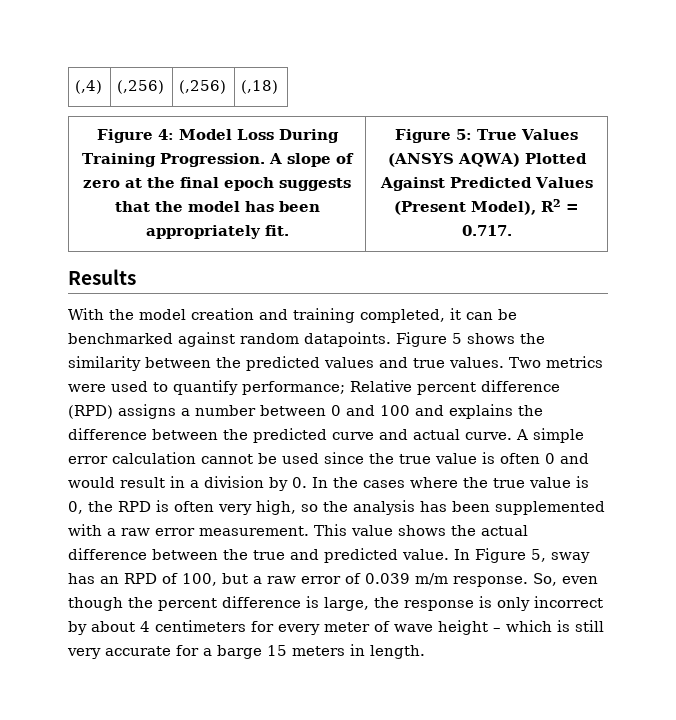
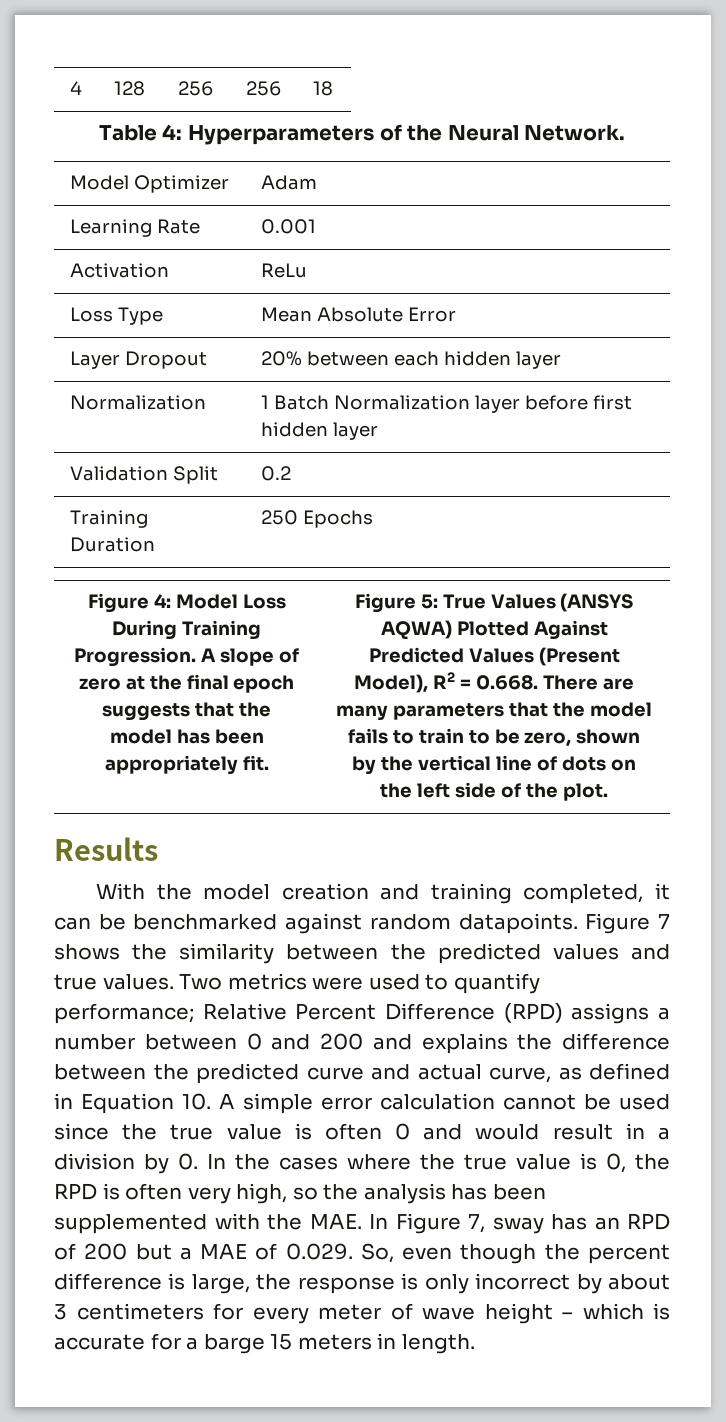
[75,80,103,94] [117,80,165,94] [179,80,227,94] [241,80,279,94] (,4) | (,256) | (,256) | (,18) -> [69,81,82,95] [113,81,145,96] [177,81,213,96] [245,81,281,96] [312,81,333,96] [98,124,626,145] [69,175,229,193] [260,175,317,190] [69,219,200,237] [260,219,316,234] [69,263,169,278] [260,263,307,278] [69,307,163,325] [260,307,456,322] [69,351,207,369] [260,351,561,369] [69,395,206,410] [260,395,632,413] [260,422,378,440] [69,466,218,484] [260,466,291,481] [69,510,148,528] [69,537,155,552] [260,510,373,528] 4 | 128 | 256 | 256 | 18 // Table 4: Hyperparameters of the Neural Network. // Model Optimizer | Adam // Learning Rate | 0.001 // Activation | ReLu // Loss Type | Mean Absolute Error // Layer Dropout | 20% between each hidden layer // Normalization | 1 Batch Normalization layer before first hidden layer // Validation Split | 0.2 // Training Duration | 250 Epochs
[461,225,512,236] 0.717. -> [475,675,634,690] [336,702,652,721] [347,728,641,747] [352,755,636,775] [380,782,608,801] 0.668. There are many parameters that the model fails to train to be zero, shown by the vertical line of dots on the left side of the plot.
[452,333,462,344] 5 -> [658,914,670,929] 7
[417,380,560,395] percent difference -> [295,1003,495,1020] Percent Difference
[380,405,410,416] 100 -> [320,1033,363,1050] 200
[465,432,512,440] curve. -> [489,1063,670,1083] [54,1093,211,1114] curve, as defined in Equation 10.
[107,524,528,536] [68,548,449,563] a raw error measurement. This value shows the actual difference between the true and predicted value. -> [267,1214,362,1230] the MAE.
[531,549,546,562] 5, -> [468,1214,485,1233] 7,
[182,573,217,586] 100, -> [84,1243,128,1260] 200
[267,573,528,587] raw error of 0.039 m/m response. -> [200,1243,353,1260] MAE of 0.029.
[140,621,150,632] 4 -> [54,1304,67,1320] 3
[575,620,604,632] [67,648,101,659] still very -> (670, 1311) none

